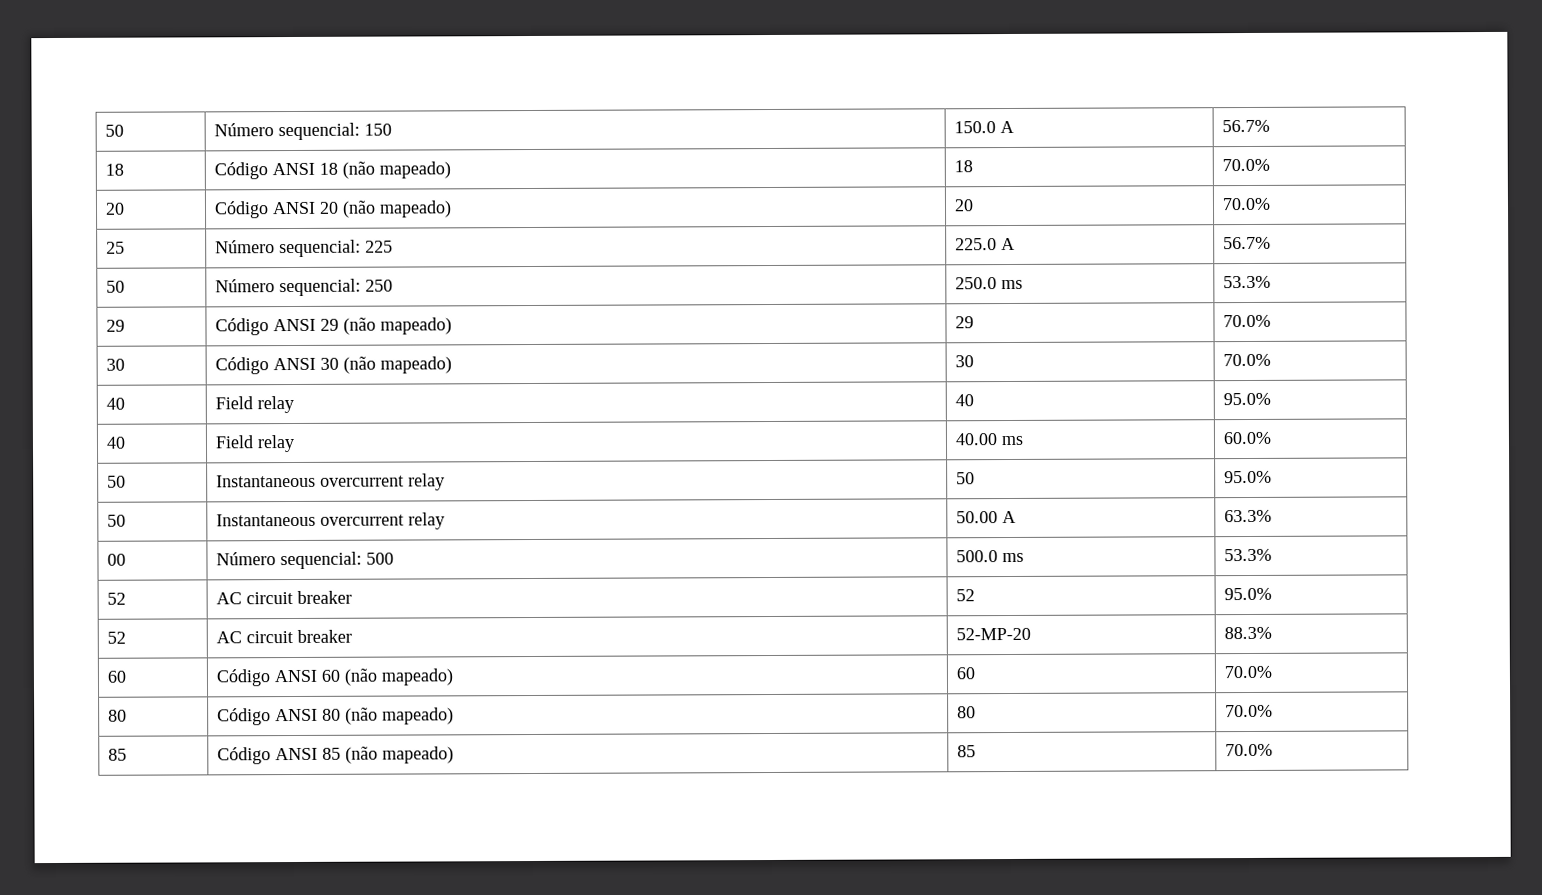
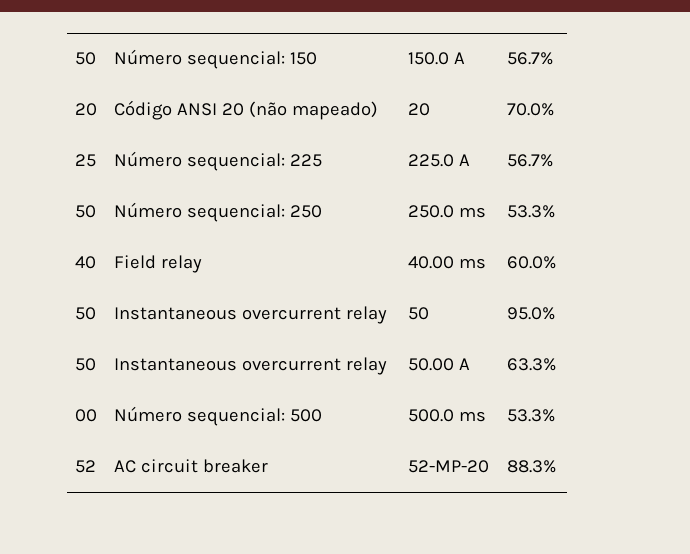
[104,163,124,176] [213,161,451,180] [953,160,973,173] [1221,158,1270,172] // 18 | Código ANSI 18 (não mapeado) | 18 | 70.0% -> (554, 58) none
[105,319,125,332] [214,317,452,336] [954,316,974,329] [1222,314,1271,328] [105,358,125,371] [214,356,452,375] [954,355,974,368] [1222,353,1271,367] [105,397,125,410] [214,395,294,414] [954,394,974,407] [1222,392,1271,406] // 29 | Código ANSI 29 (não mapeado) | 29 | 70.0% // 30 | Código ANSI 30 (não mapeado) | 30 | 70.0% // 40 | Field relay | 40 | 95.0% -> (556, 211) none
[106,592,126,605] [215,590,352,605] [955,589,975,602] [1223,587,1272,601] // 52 | AC circuit breaker | 52 | 95.0% -> (556, 415) none
[106,670,126,683] [215,668,453,687] [955,667,975,680] [1223,665,1272,679] [107,709,127,722] [216,707,454,726] [956,706,976,719] [1224,704,1273,718] [107,748,127,761] [216,746,454,765] [956,745,976,758] [1224,743,1273,757] // 60 | Código ANSI 60 (não mapeado) | 60 | 70.0% // 80 | Código ANSI 80 (não mapeado) | 80 | 70.0% // 85 | Código ANSI 85 (não mapeado) | 85 | 70.0% -> (557, 466) none

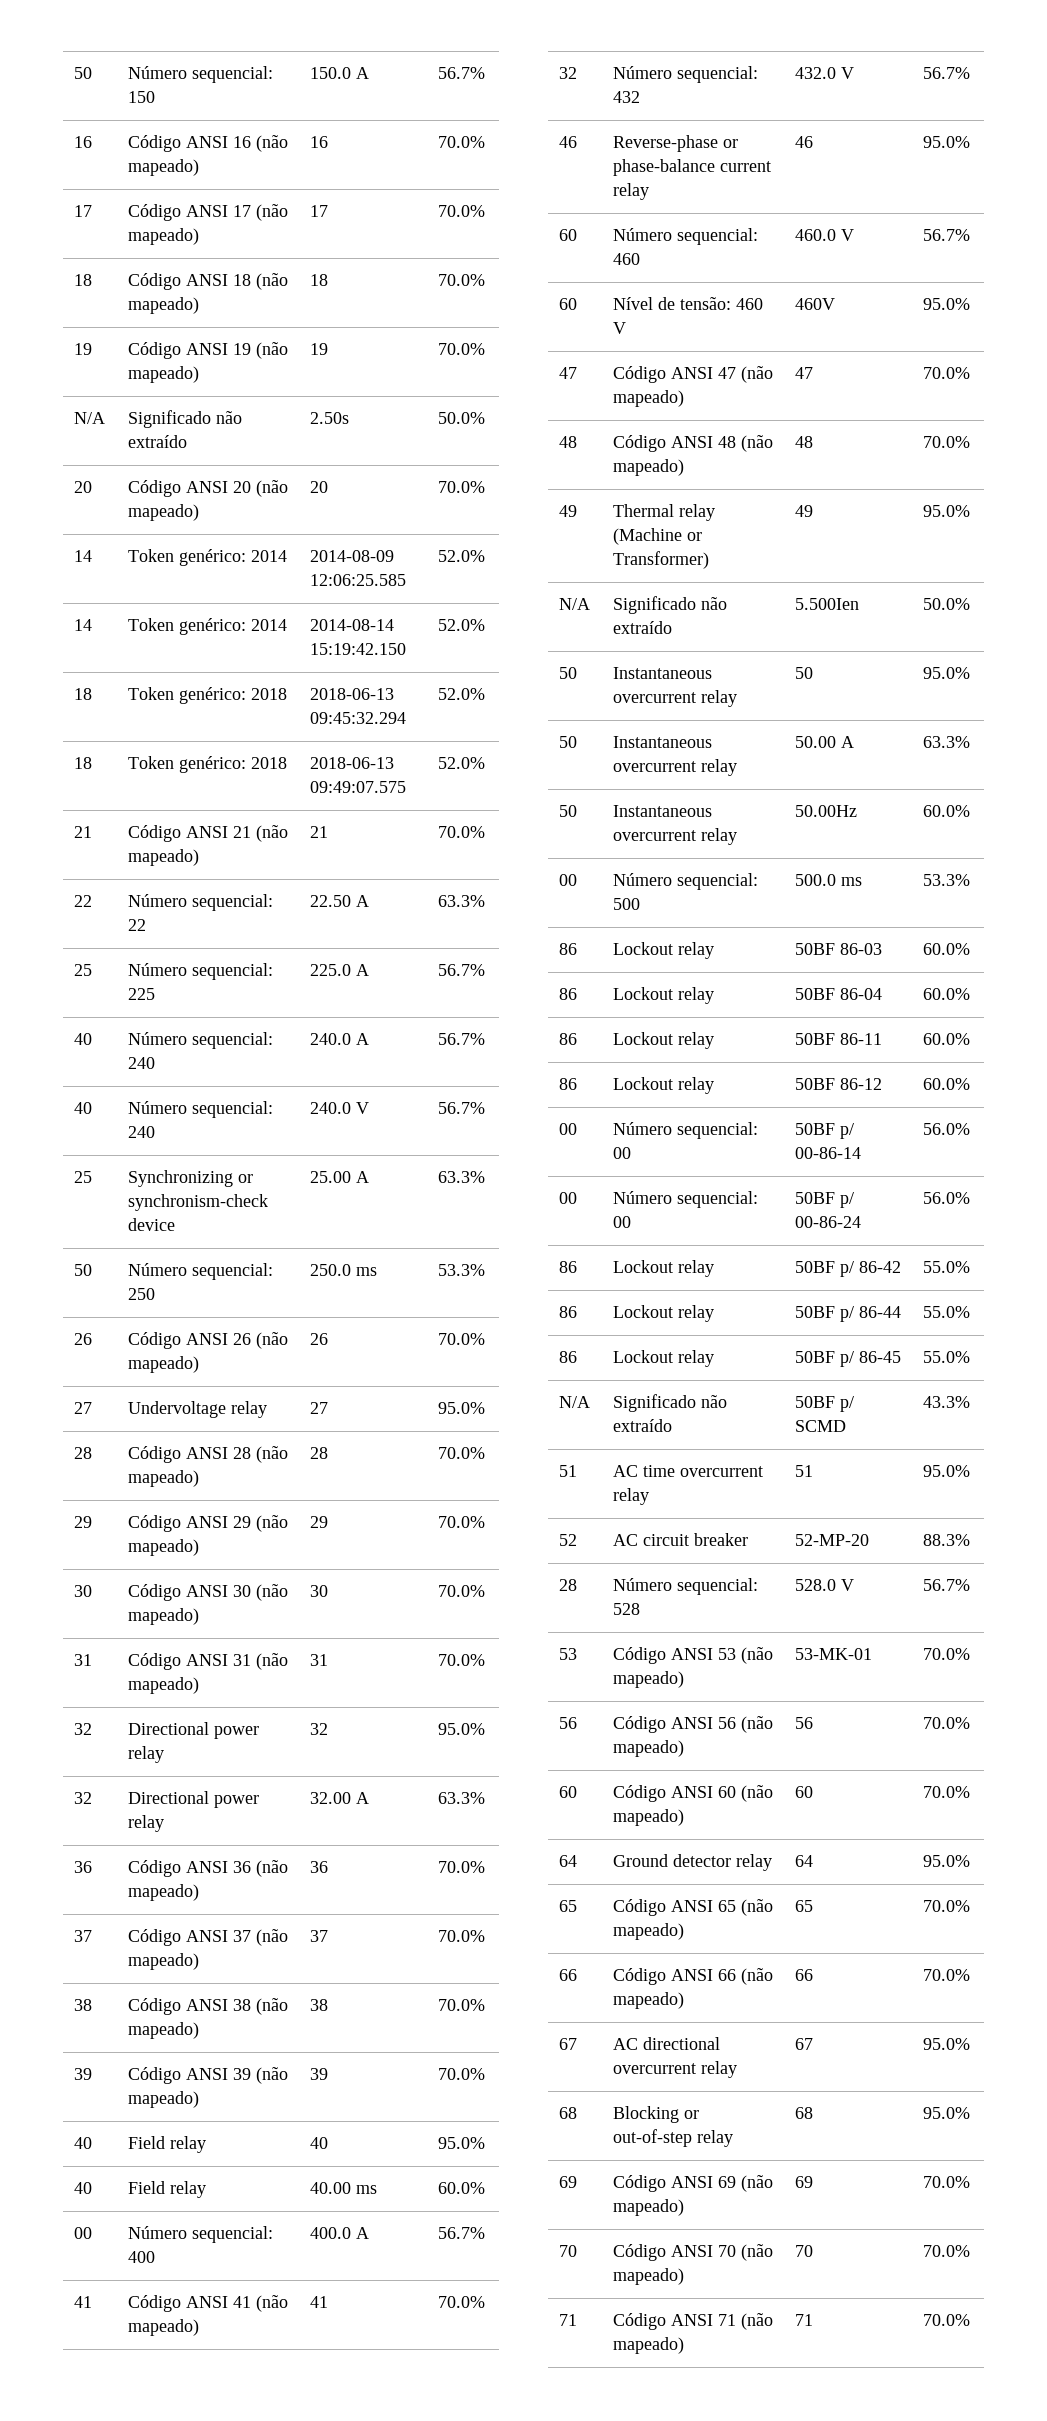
(554, 58) none -> [74,136,93,148] [128,135,289,152] [128,159,200,176] [310,136,329,148] [438,136,486,148] [74,205,93,217] [128,204,289,221] [128,228,200,245] [310,205,329,217] [438,205,486,217] [74,274,93,286] [128,273,289,290] [128,297,200,314] [310,274,329,286] [438,274,486,286] [74,343,93,355] [128,342,289,359] [128,366,200,383] [310,343,329,355] [438,343,486,355] [74,412,106,424] [128,410,243,428] [128,435,188,448] [310,412,350,424] [438,412,486,424] // 16 | Código ANSI 16 (não mapeado) | 16 | 70.0% // 17 | Código ANSI 17 (não mapeado) | 17 | 70.0% // 18 | Código ANSI 18 (não mapeado) | 18 | 70.0% // 19 | Código ANSI 19 (não mapeado) | 19 | 70.0% // N/A | Significado não extraído | 2.50s | 50.0%
(555, 109) none -> [74,550,93,562] [128,549,288,566] [310,550,395,562] [310,574,407,586] [438,550,486,562] [74,619,93,631] [128,618,288,635] [310,619,395,631] [310,643,407,655] [438,619,486,631] [74,688,93,700] [128,687,288,704] [310,688,395,700] [310,712,407,724] [438,688,486,700] [74,757,93,769] [128,756,288,773] [310,757,395,769] [310,781,407,793] [438,757,486,769] [74,826,93,838] [128,825,289,842] [128,849,200,866] [310,826,329,838] [438,826,486,838] [74,895,93,907] [128,894,274,911] [128,919,147,931] [310,895,370,907] [438,895,486,907] // 14 | Token genérico: 2014 | 2014-08-09 12:06:25.585 | 52.0% // 14 | Token genérico: 2014 | 2014-08-14 15:19:42.150 | 52.0% // 18 | Token genérico: 2018 | 2018-06-13 09:45:32.294 | 52.0% // 18 | Token genérico: 2018 | 2018-06-13 09:49:07.575 | 52.0% // 21 | Código ANSI 21 (não mapeado) | 21 | 70.0% // 22 | Número sequencial: 22 | 22.50 A | 63.3%
(554, 160) none -> [74,1033,93,1045] [128,1032,274,1049] [128,1057,156,1069] [310,1033,370,1045] [438,1033,486,1045] [74,1102,93,1114] [128,1101,274,1118] [128,1126,156,1138] [310,1102,370,1114] [438,1102,486,1114] [74,1171,93,1183] [128,1170,254,1187] [128,1194,269,1211] [128,1218,176,1231] [310,1171,370,1183] [438,1171,486,1183] // 40 | Número sequencial: 240 | 240.0 A | 56.7% // 40 | Número sequencial: 240 | 240.0 V | 56.7% // 25 | Synchronizing or synchronism-check device | 25.00 A | 63.3%
(556, 211) none -> [74,1333,93,1345] [128,1332,289,1349] [128,1356,200,1373] [310,1333,329,1345] [438,1333,486,1345] [74,1402,93,1414] [128,1401,268,1418] [310,1402,329,1414] [438,1402,486,1414] [74,1447,93,1459] [128,1446,289,1463] [128,1470,200,1487] [310,1447,329,1459] [438,1447,486,1459] [74,1516,93,1528] [128,1515,289,1532] [128,1539,200,1556] [310,1516,329,1528] [438,1516,486,1528] [74,1585,93,1597] [128,1584,289,1601] [128,1608,200,1625] [310,1585,329,1597] [438,1585,486,1597] [74,1654,93,1666] [128,1653,289,1670] [128,1677,200,1694] [310,1654,329,1666] [438,1654,486,1666] [74,1723,93,1735] [128,1722,260,1739] [128,1746,165,1763] [310,1723,329,1735] [438,1723,486,1735] [74,1792,93,1804] [128,1791,260,1808] [128,1815,165,1832] [310,1792,370,1804] [438,1792,486,1804] [74,1861,93,1873] [128,1860,289,1877] [128,1884,200,1901] [310,1861,329,1873] [438,1861,486,1873] [74,1930,93,1942] [128,1929,289,1946] [128,1953,200,1970] [310,1930,329,1942] [438,1930,486,1942] [74,1999,93,2011] [128,1998,289,2015] [128,2022,200,2039] [310,1999,329,2011] [438,1999,486,2011] [74,2068,93,2080] [128,2067,289,2084] [128,2091,200,2108] [310,2068,329,2080] [438,2068,486,2080] [74,2137,93,2149] [128,2136,207,2153] [310,2137,329,2149] [438,2137,486,2149] // 26 | Código ANSI 26 (não mapeado) | 26 | 70.0% // 27 | Undervoltage relay | 27 | 95.0% // 28 | Código ANSI 28 (não mapeado) | 28 | 70.0% // 29 | Código ANSI 29 (não mapeado) | 29 | 70.0% // 30 | Código ANSI 30 (não mapeado) | 30 | 70.0% // 31 | Código ANSI 31 (não mapeado) | 31 | 70.0% // 32 | Directional power relay | 32 | 95.0% // 32 | Directional power relay | 32.00 A | 63.3% // 36 | Código ANSI 36 (não mapeado) | 36 | 70.0% // 37 | Código ANSI 37 (não mapeado) | 37 | 70.0% // 38 | Código ANSI 38 (não mapeado) | 38 | 70.0% // 39 | Código ANSI 39 (não mapeado) | 39 | 70.0% // 40 | Field relay | 40 | 95.0%
(557, 262) none -> [74,2227,93,2239] [128,2226,274,2243] [128,2251,156,2263] [310,2227,370,2239] [438,2227,486,2239] [74,2296,93,2308] [128,2295,289,2312] [128,2319,200,2336] [310,2296,329,2308] [438,2296,486,2308] [559,67,578,79] [613,66,759,83] [613,91,641,103] [795,67,855,79] [923,67,971,79] [559,136,578,148] [613,135,739,152] [613,159,772,176] [613,183,650,200] [795,136,814,148] [923,136,971,148] [559,229,578,241] [613,228,759,245] [613,253,641,265] [795,229,855,241] [923,229,971,241] [559,298,578,310] [613,297,764,310] [613,322,627,334] [795,298,836,310] [923,298,971,310] [559,367,578,379] [613,366,774,383] [613,390,685,407] [795,367,814,379] [923,367,971,379] [559,436,578,448] [613,435,774,452] [613,459,685,476] [795,436,814,448] [923,436,971,448] [559,505,578,517] [613,504,716,521] [613,528,703,545] [613,551,710,569] [795,505,814,517] [923,505,971,517] [559,598,591,610] [613,596,728,614] [613,621,673,634] [795,598,860,610] [923,598,971,610] // 00 | Número sequencial: 400 | 400.0 A | 56.7% // 41 | Código ANSI 41 (não mapeado) | 41 | 70.0% // 32 | Número sequencial: 432 | 432.0 V | 56.7% // 46 | Reverse-phase or phase-balance current relay | 46 | 95.0% // 60 | Número sequencial: 460 | 460.0 V | 56.7% // 60 | Nível de tensão: 460 V | 460V | 95.0% // 47 | Código ANSI 47 (não mapeado) | 47 | 70.0% // 48 | Código ANSI 48 (não mapeado) | 48 | 70.0% // 49 | Thermal relay (Machine or Transformer) | 49 | 95.0% // N/A | Significado não extraído | 5.500Ien | 50.0%
(557, 364) none -> [559,805,578,817] [613,805,713,817] [613,828,738,845] [795,805,858,817] [923,805,971,817] // 50 | Instantaneous overcurrent relay | 50.00Hz | 60.0%
(556, 415) none -> [559,943,578,955] [613,942,715,959] [795,943,883,955] [923,943,971,955] [559,988,578,1000] [613,987,715,1004] [795,988,883,1000] [923,988,971,1000] [559,1033,578,1045] [613,1032,715,1049] [795,1033,883,1045] [923,1033,971,1045] [559,1078,578,1090] [613,1077,715,1094] [795,1078,883,1090] [923,1078,971,1090] [559,1123,578,1135] [613,1122,759,1139] [613,1147,632,1159] [795,1123,855,1139] [795,1147,862,1159] [923,1123,971,1135] [559,1192,578,1204] [613,1191,759,1208] [613,1216,632,1228] [795,1192,855,1208] [795,1216,862,1228] [923,1192,971,1204] [559,1261,578,1273] [613,1260,715,1277] [795,1261,902,1277] [923,1261,971,1273] [559,1306,578,1318] [613,1305,715,1322] [795,1306,902,1322] [923,1306,971,1318] [559,1351,578,1363] [613,1350,715,1367] [795,1351,902,1367] [923,1351,971,1363] [559,1396,591,1408] [613,1394,728,1412] [613,1419,673,1432] [795,1396,855,1412] [795,1420,847,1432] [923,1396,971,1408] [559,1465,578,1477] [613,1465,764,1477] [613,1488,650,1505] [795,1465,814,1477] [923,1465,971,1477] // 86 | Lockout relay | 50BF 86-03 | 60.0% // 86 | Lockout relay | 50BF 86-04 | 60.0% // 86 | Lockout relay | 50BF 86-11 | 60.0% // 86 | Lockout relay | 50BF 86-12 | 60.0% // 00 | Número sequencial: 00 | 50BF p/ 00-86-14 | 56.0% // 00 | Número sequencial: 00 | 50BF p/ 00-86-24 | 56.0% // 86 | Lockout relay | 50BF p/ 86-42 | 55.0% // 86 | Lockout relay | 50BF p/ 86-44 | 55.0% // 86 | Lockout relay | 50BF p/ 86-45 | 55.0% // N/A | Significado não extraído | 50BF p/ SCMD | 43.3% // 51 | AC time overcurrent relay | 51 | 95.0%
(557, 466) none -> [559,1579,578,1591] [613,1578,759,1595] [613,1603,641,1615] [795,1579,855,1591] [923,1579,971,1591] [559,1648,578,1660] [613,1647,774,1664] [613,1671,685,1688] [795,1648,873,1660] [923,1648,971,1660] [559,1717,578,1729] [613,1716,774,1733] [613,1740,685,1757] [795,1717,814,1729] [923,1717,971,1729] [559,1786,578,1798] [613,1785,774,1802] [613,1809,685,1826] [795,1786,814,1798] [923,1786,971,1798] [559,1855,578,1867] [613,1854,773,1871] [795,1855,814,1867] [923,1855,971,1867] [559,1900,578,1912] [613,1899,774,1916] [613,1923,685,1940] [795,1900,814,1912] [923,1900,971,1912] [559,1969,578,1981] [613,1968,774,1985] [613,1992,685,2009] [795,1969,814,1981] [923,1969,971,1981] [559,2038,578,2050] [613,2037,721,2050] [613,2061,738,2078] [795,2038,814,2050] [923,2038,971,2050] [559,2107,578,2119] [613,2106,700,2123] [613,2129,734,2147] [795,2107,814,2119] [923,2107,971,2119] [559,2176,578,2188] [613,2175,774,2192] [613,2199,685,2216] [795,2176,814,2188] [923,2176,971,2188] [559,2245,578,2257] [613,2244,774,2261] [613,2268,685,2285] [795,2245,814,2257] [923,2245,971,2257] [559,2314,578,2326] [613,2313,774,2330] [613,2337,685,2354] [795,2314,814,2326] [923,2314,971,2326] // 28 | Número sequencial: 528 | 528.0 V | 56.7% // 53 | Código ANSI 53 (não mapeado) | 53-MK-01 | 70.0% // 56 | Código ANSI 56 (não mapeado) | 56 | 70.0% // 60 | Código ANSI 60 (não mapeado) | 60 | 70.0% // 64 | Ground detector relay | 64 | 95.0% // 65 | Código ANSI 65 (não mapeado) | 65 | 70.0% // 66 | Código ANSI 66 (não mapeado) | 66 | 70.0% // 67 | AC directional overcurrent relay | 67 | 95.0% // 68 | Blocking or out-of-step relay | 68 | 95.0% // 69 | Código ANSI 69 (não mapeado) | 69 | 70.0% // 70 | Código ANSI 70 (não mapeado) | 70 | 70.0% // 71 | Código ANSI 71 (não mapeado) | 71 | 70.0%

